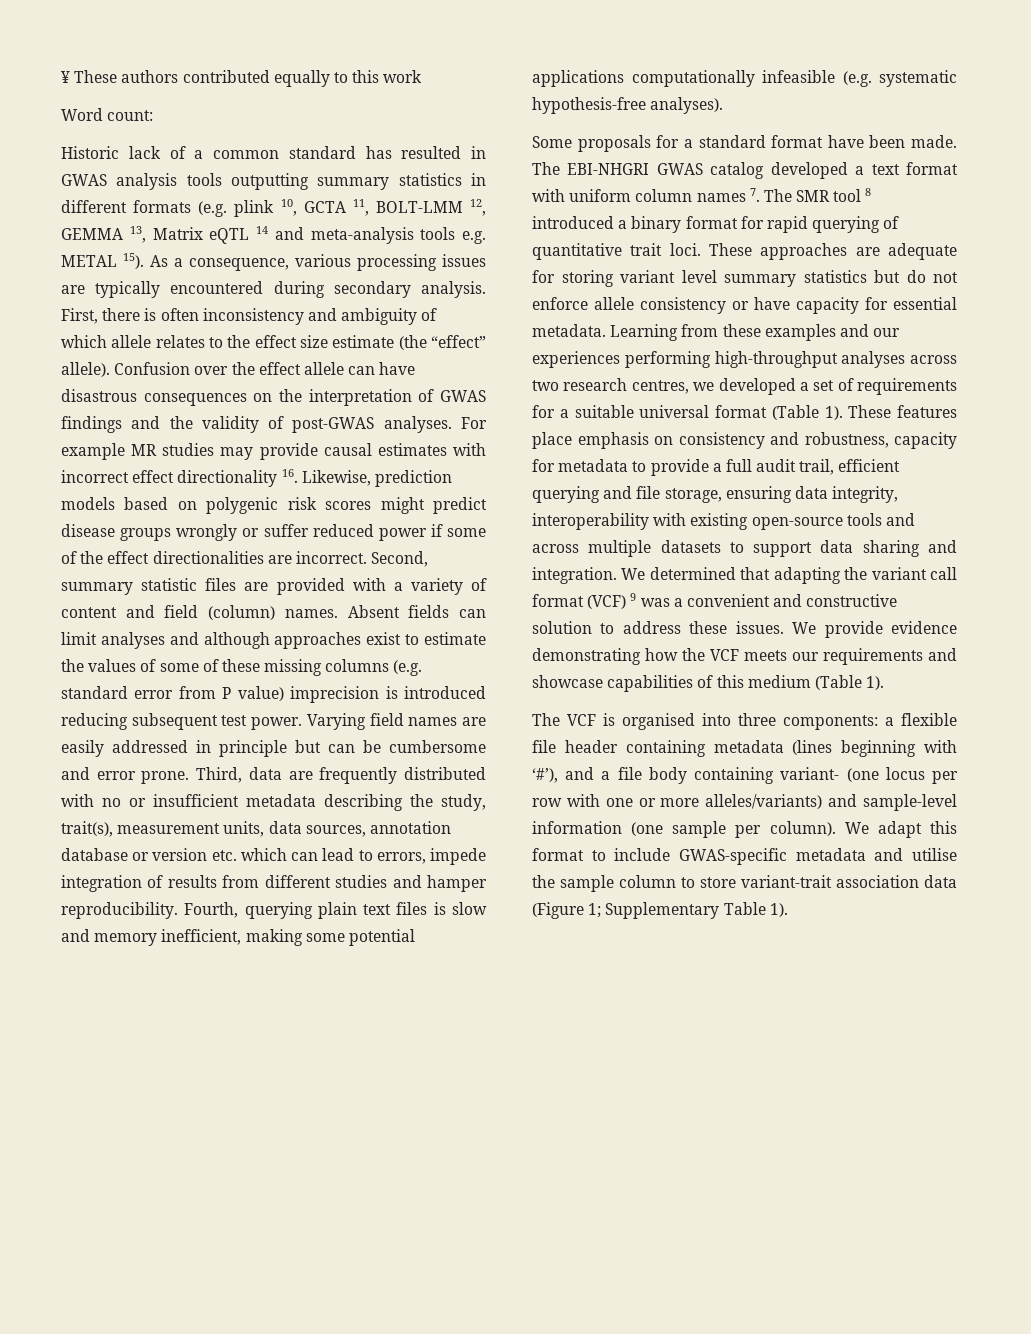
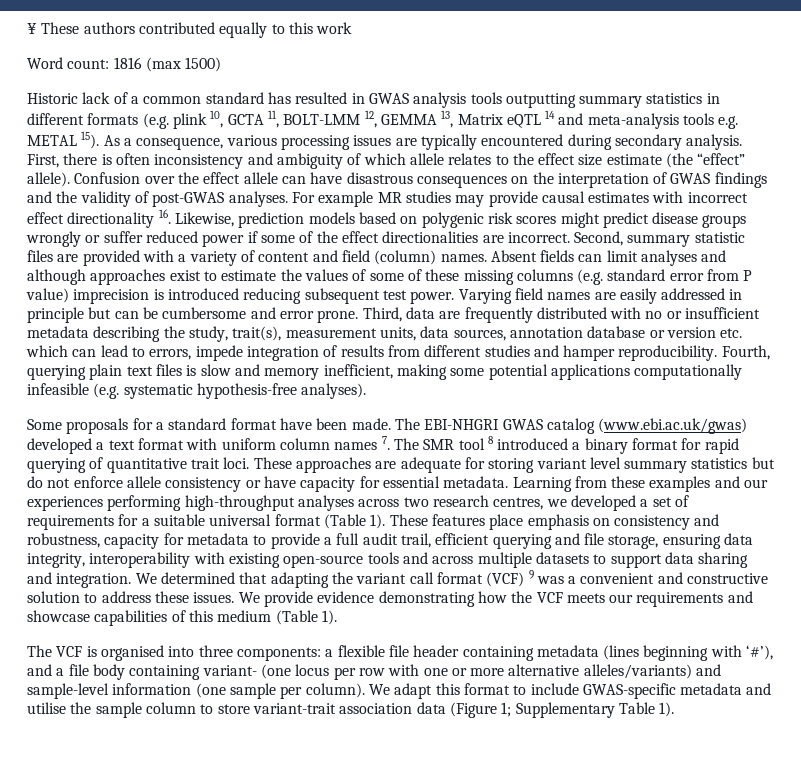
(154, 115) none -> [113,57,222,72] 1816 (max 1500)
(765, 170) none -> [598,418,748,434] (www.ebi.ac.uk/gwas)
(700, 802) none -> [508,664,580,676] alternative

